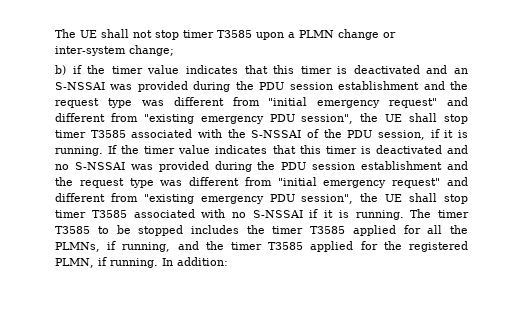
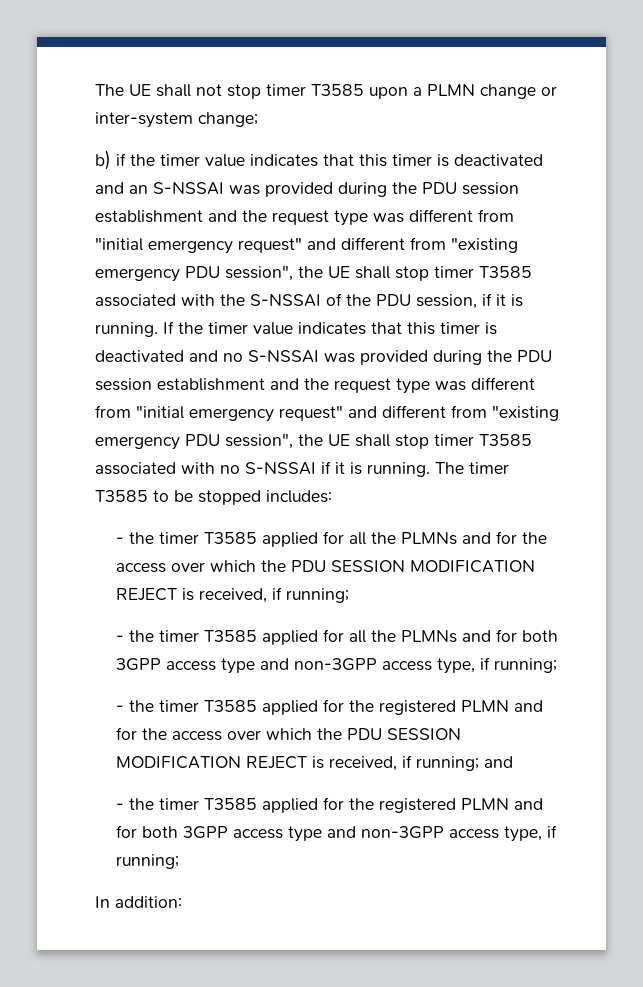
[190,225,468,236] [55,241,468,252] [55,257,159,268] includes the timer T3585 applied for all the PLMNs, if running, and the timer T3585 applied for the registered PLMN, if running. -> [266,490,333,503] [116,531,548,547] [116,560,536,573] [116,587,350,603] [116,629,559,645] [116,657,558,674] [116,699,544,715] [116,727,462,741] [116,755,514,771] [116,797,544,813] [116,825,558,842] [116,854,180,869] includes: // - the timer T3585 applied for all the PLMNs and for the access over which the PDU SESSION MODIFICATION REJECT is received, if running; // - the timer T3585 applied for all the PLMNs and for both 3GPP access type and non-3GPP access type, if running; // - the timer T3585 applied for the registered PLMN and for the access over which the PDU SESSION MODIFICATION REJECT is received, if running; and // - the timer T3585 applied for the registered PLMN and for both 3GPP access type and non-3GPP access type, if running; //

